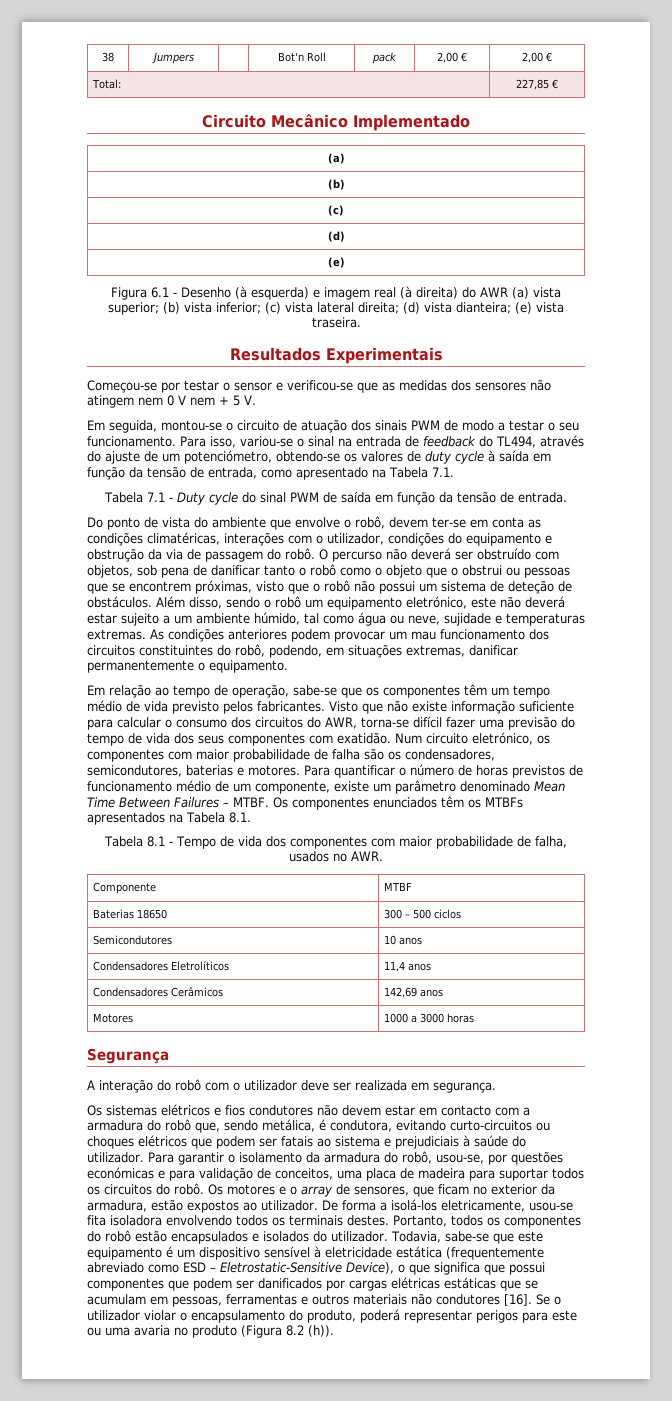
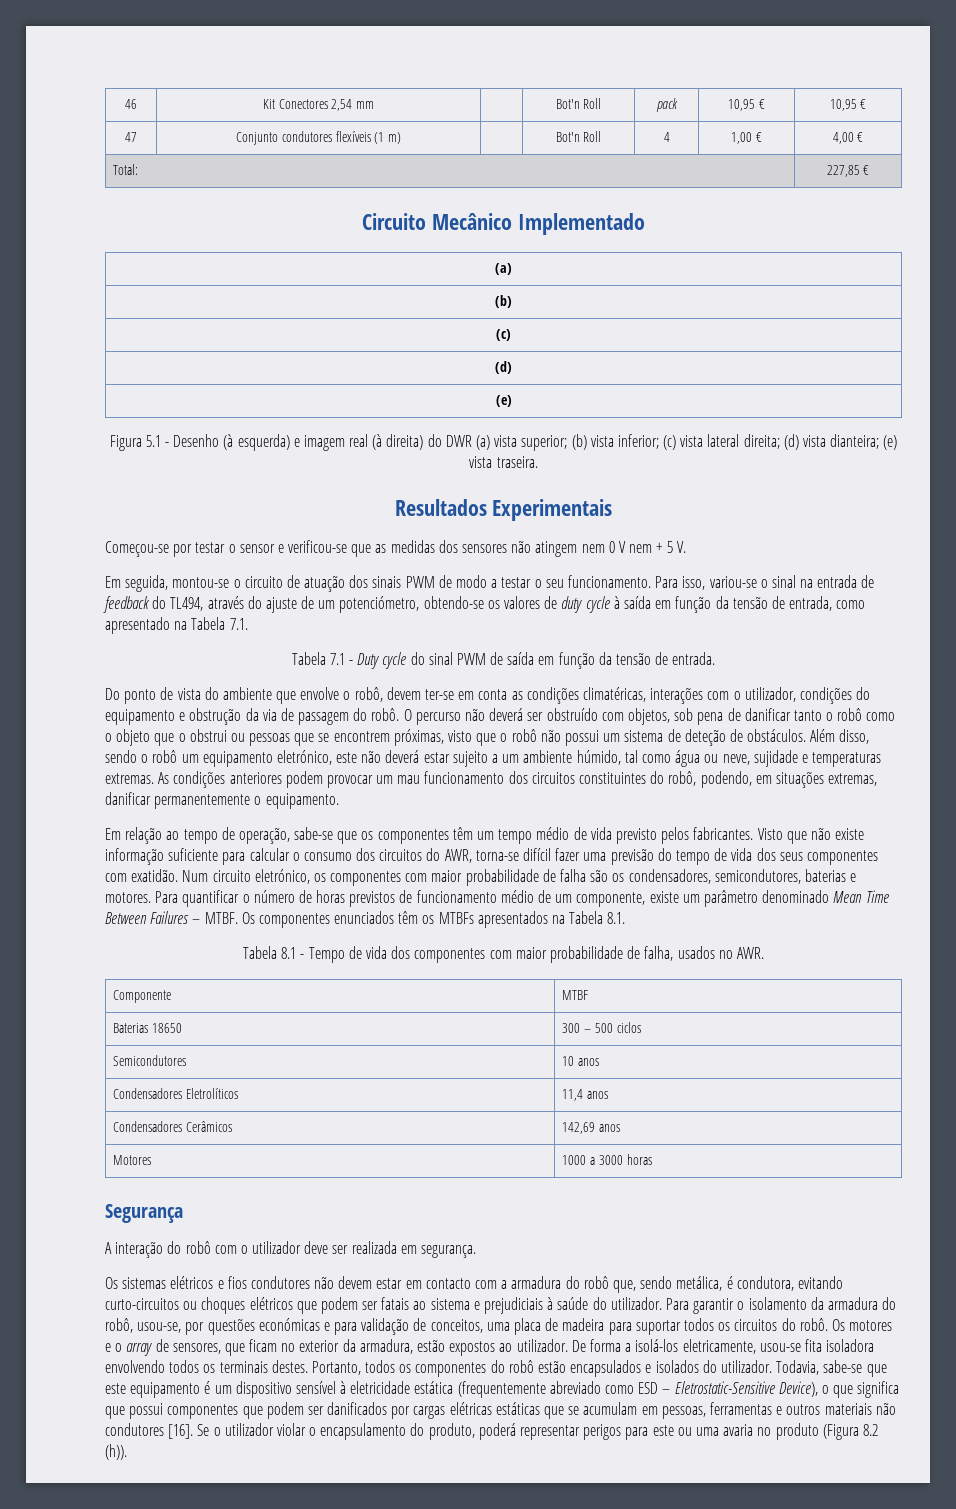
[102,52,114,62] [151,52,194,64] 38 | Jumpers -> [125,99,137,109] [262,99,375,111] 46 | Kit Conectores 2,54 mm
[437,52,467,63] [522,52,543,63] 2,00 € | 2,00 -> [728,99,765,111] [829,99,867,111] [125,132,137,142] [235,131,402,145] [555,131,602,142] [663,132,670,142] [731,132,762,144] [832,132,854,144] 10,95 € | 10,95 € // 47 | Conjunto condutores flexíveis (1 m) | | Bot'n Roll | 4 | 1,00 € | 4,00
[151,287,169,298] 6.1 -> [145,435,161,447] 5.1
[480,287,508,297] AWR -> [445,435,472,447] DWR

